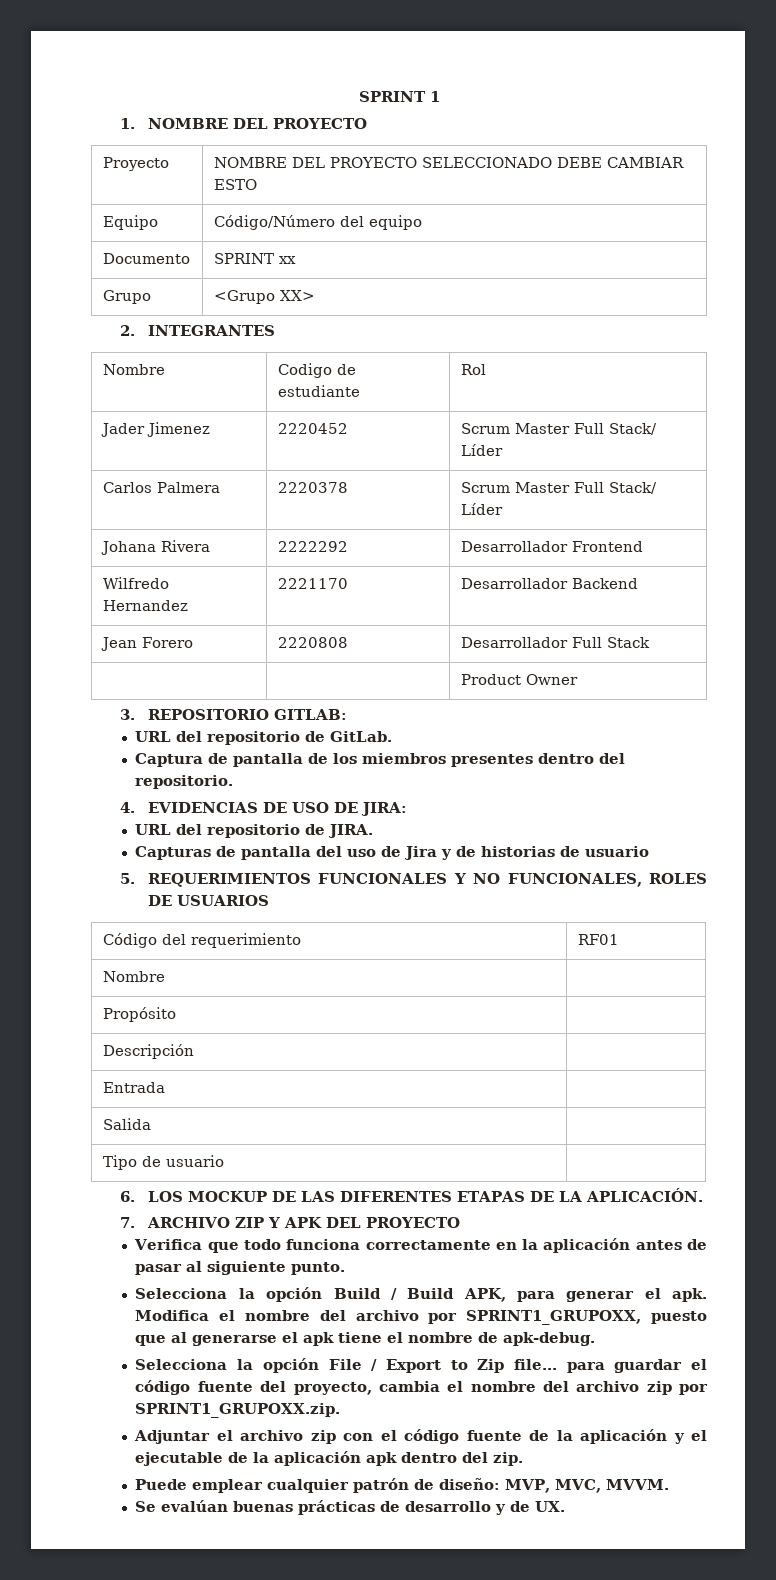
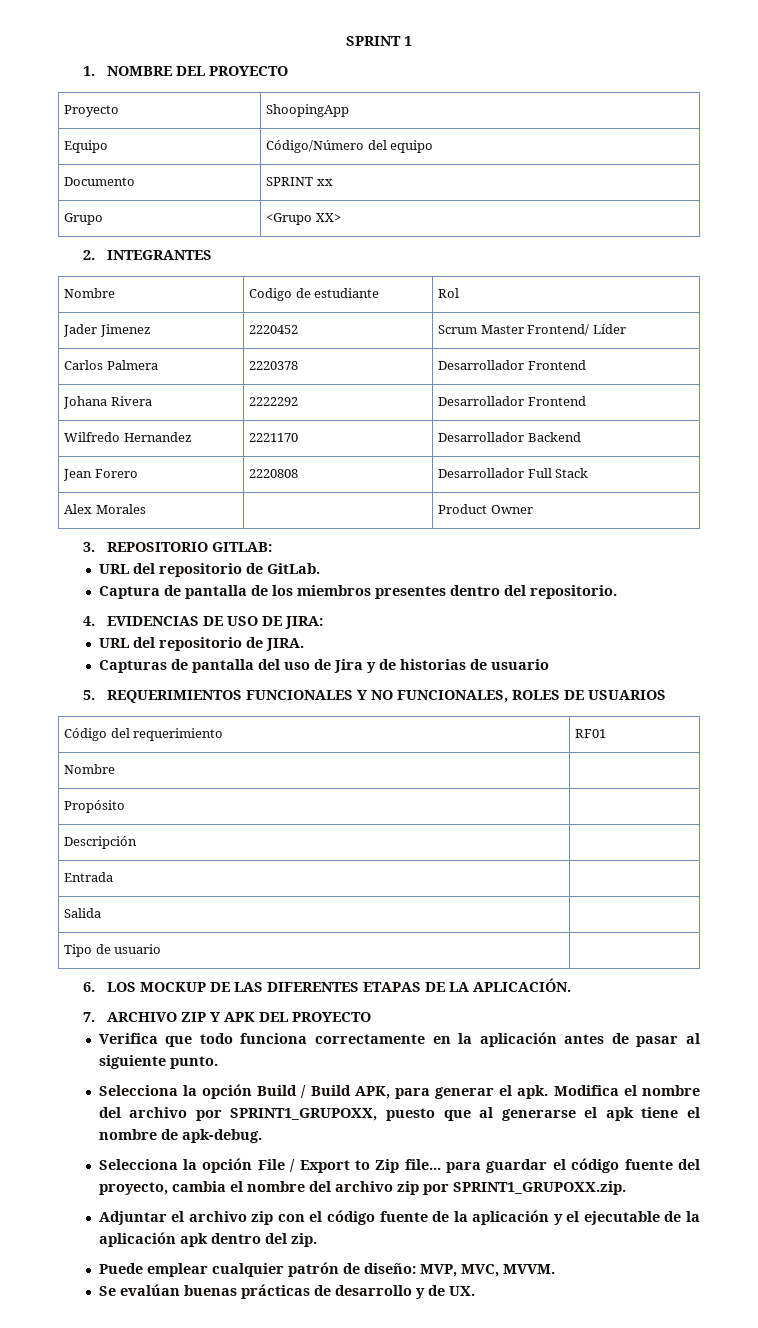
[213,157,684,168] [213,179,257,190] NOMBRE DEL PROYECTO SELECCIONADO DEBE CAMBIAR ESTO -> [265,104,349,117] ShoopingApp
[573,423,657,435] Full Stack/ -> [527,324,590,336] Frontend/
[460,482,657,494] [460,503,503,515] Scrum Master Full Stack/ Líder -> [437,360,586,370] Desarrollador Frontend
(650, 642) none -> [63,504,146,514] Alex Morales

